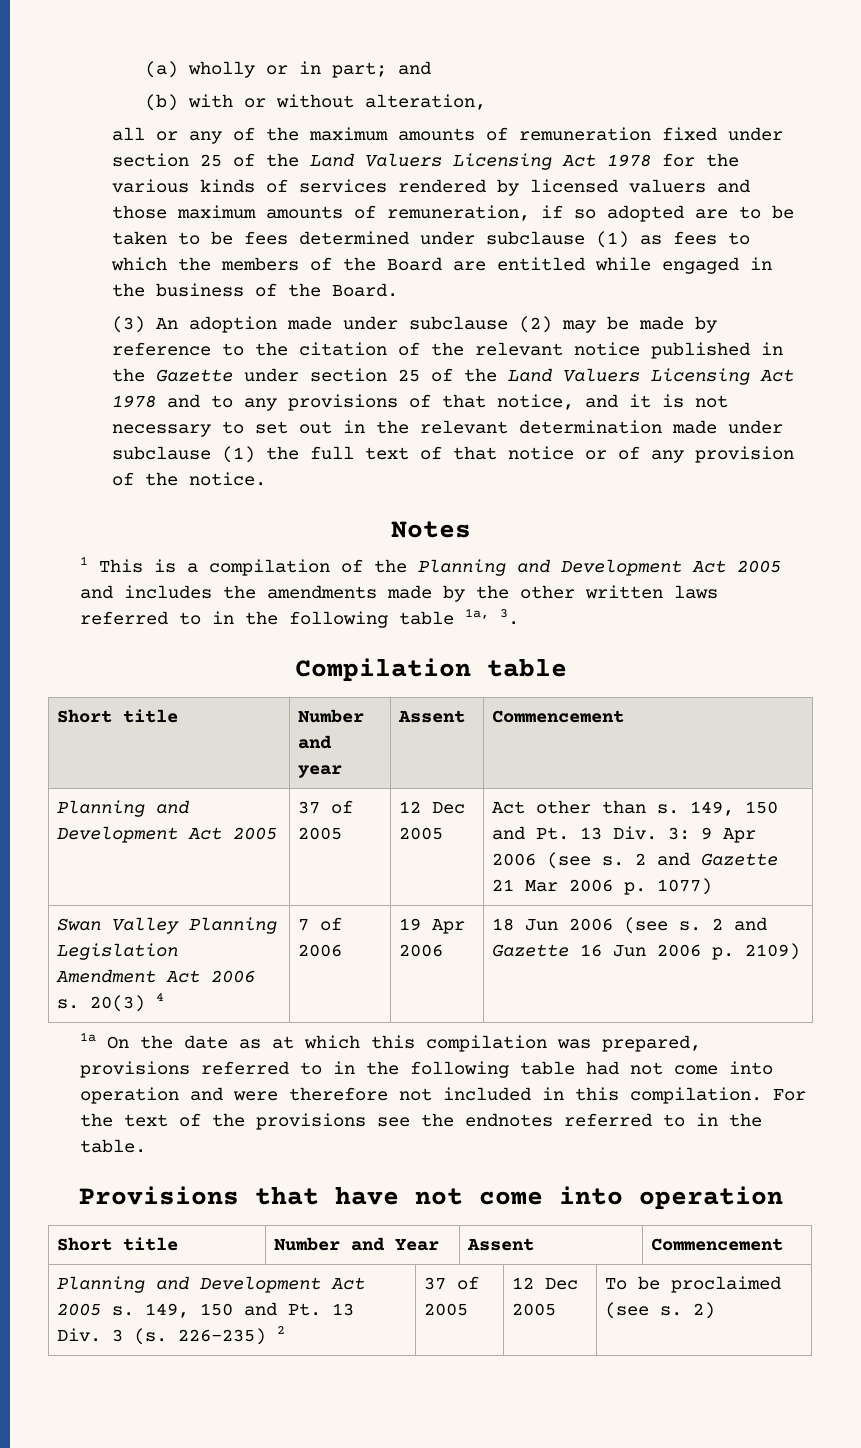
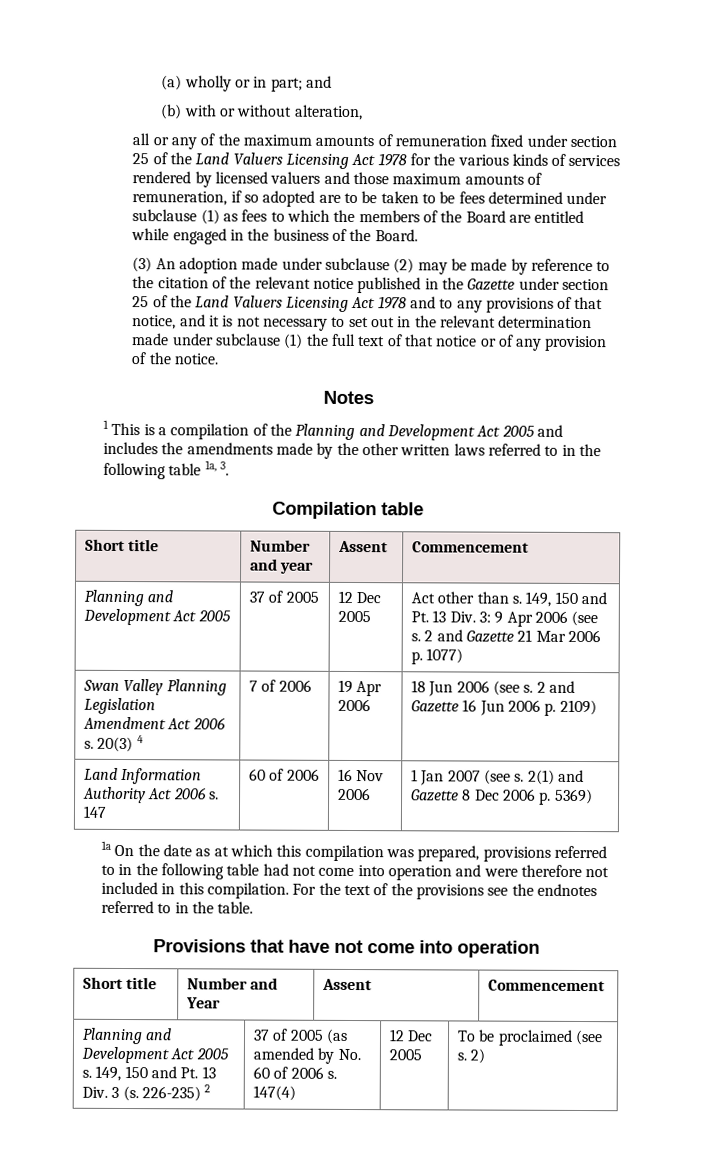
(801, 951) none -> [83,767,203,785] [82,786,219,804] [82,805,107,818] [248,768,320,781] [337,768,385,782] [337,787,371,801] [410,769,584,786] [410,788,593,805] // Land Information Authority Act 2006 s. 147 | 60 of 2006 | 16 Nov 2006 | 1 Jan 2007 (see s. 2(1) and Gazette 8 Dec 2006 p. 5369)
(469, 1309) none -> [325,1028,348,1044] [252,1047,361,1064] [252,1066,337,1079] [252,1085,296,1101] (as amended by No. 60 of 2006 s. 147(4)

